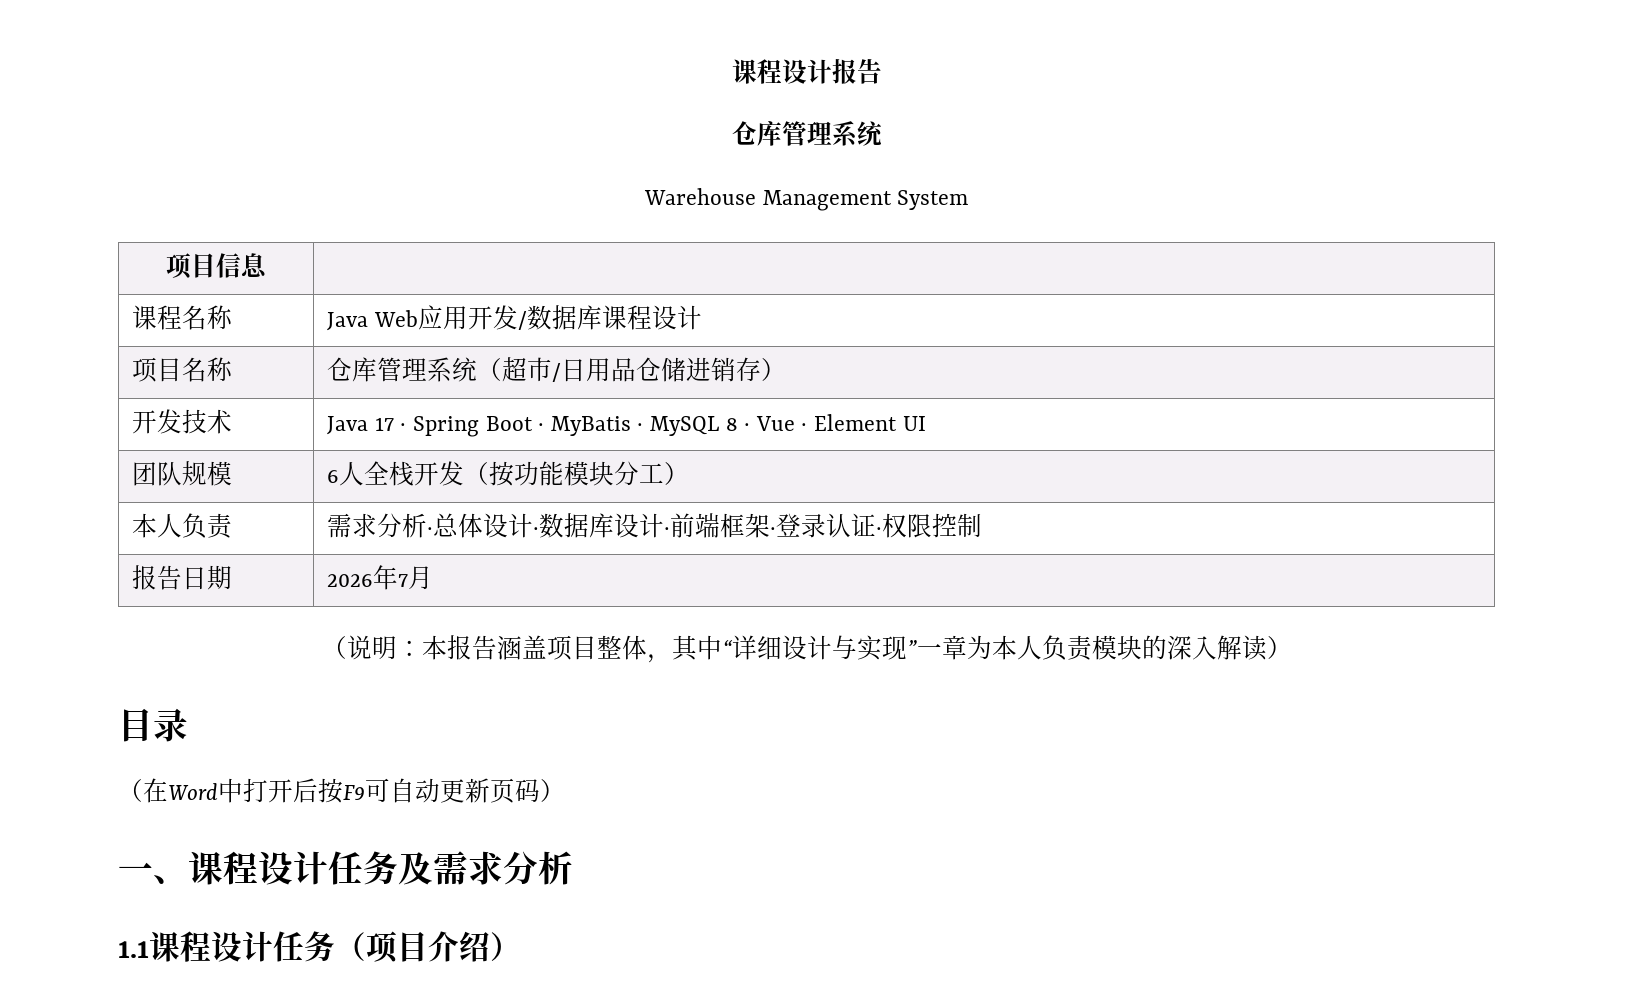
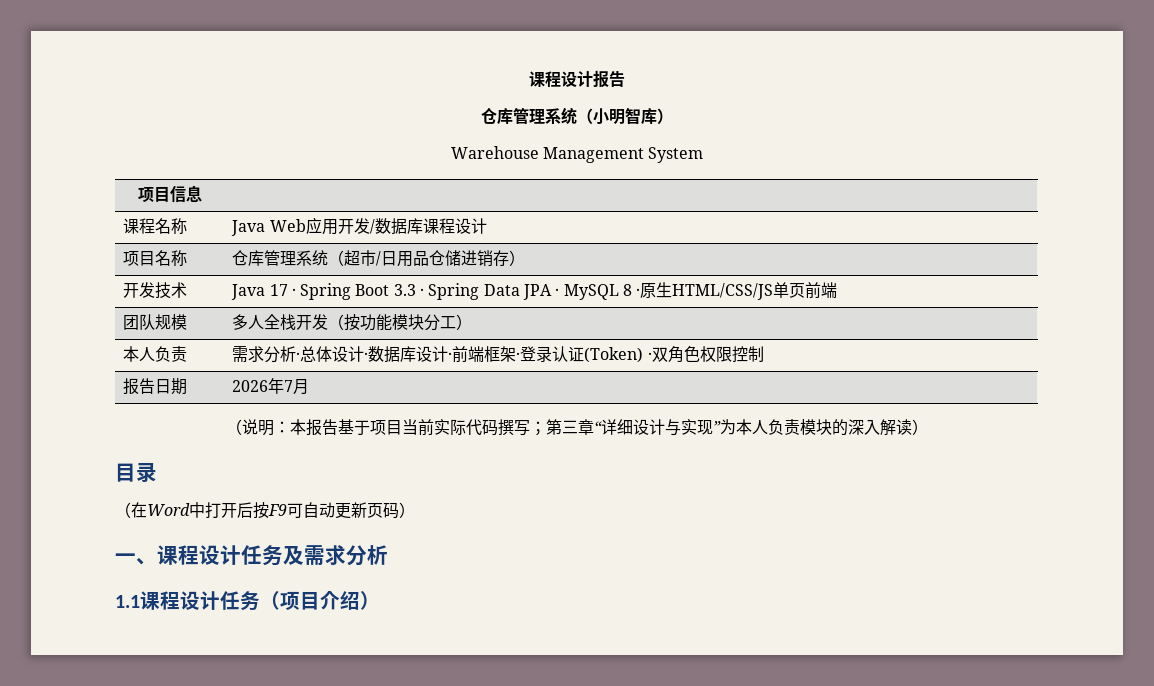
(883, 133) none -> [577,107,673,125] （小明智库）
[538,414,926,436] · MyBatis · MySQL 8 · Vue · Element UI -> [393,282,838,300] 3.3 · Spring Data JPA · MySQL 8 ·原生HTML/CSS/JS单页前端
[327,470,340,483] 6 -> [232,314,249,330] 多
[876,527,883,535] · -> [584,346,700,363] (Token) ·双角色
[496,635,722,663] 涵盖项目整体，其中 -> [338,419,594,436] 基于项目当前实际代码撰写；第三章
[916,635,967,660] 一章 -> (721, 427) none

